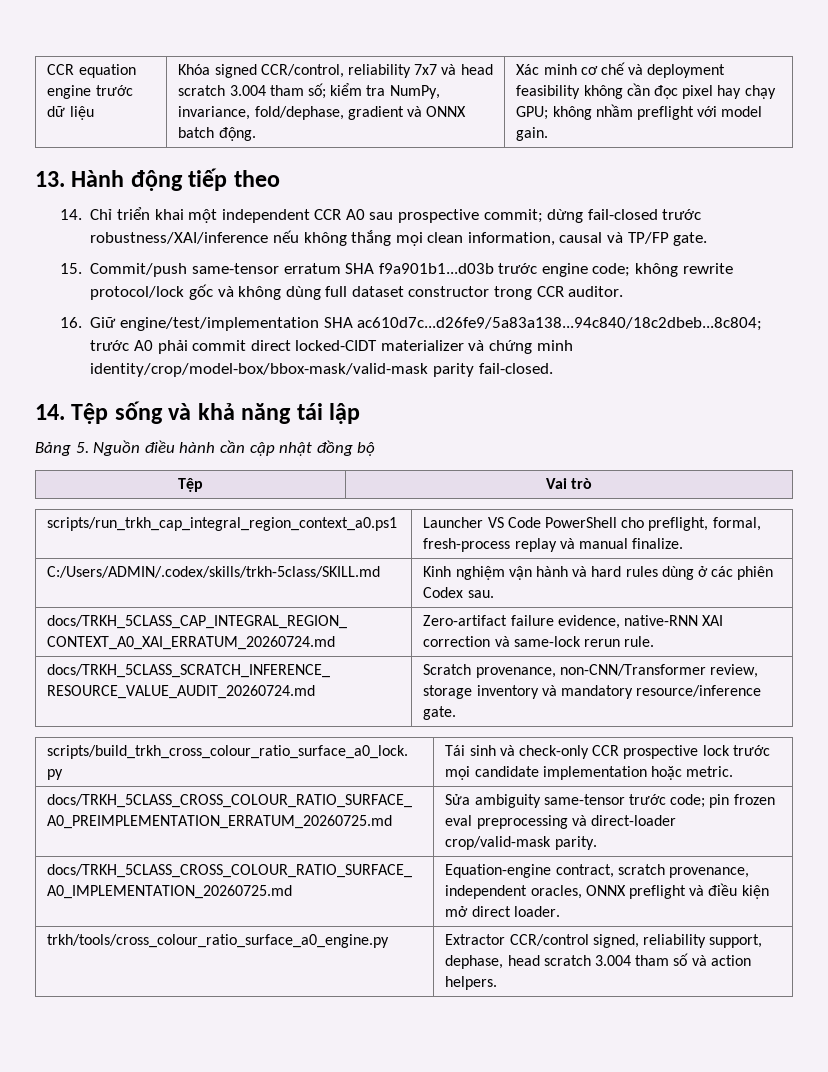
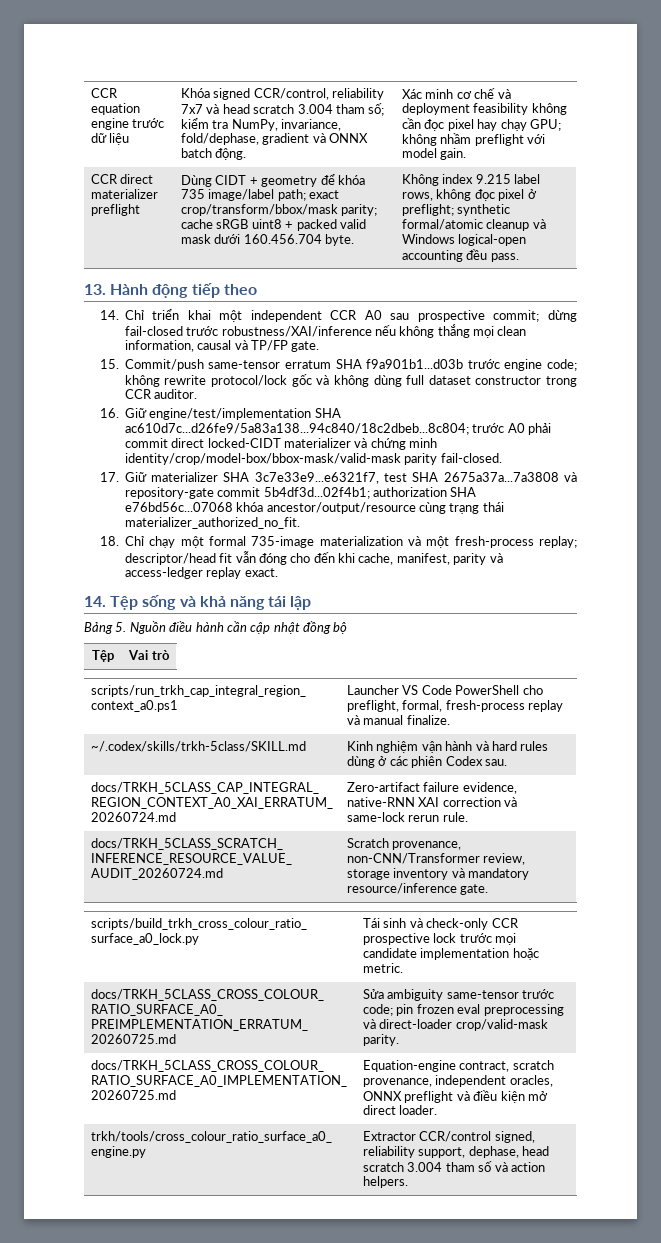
(549, 134) none -> [91,174,154,184] [91,189,159,199] [91,204,141,216] [181,174,365,187] [181,189,340,201] [181,204,378,216] [181,219,366,231] [181,234,355,246] [402,174,541,186] [402,189,537,201] [402,204,511,216] [402,219,546,231] [402,234,527,246] [402,249,519,262] // CCR direct materializer preflight | Dùng CIDT + geometry để khóa 735 image/label path; exact crop/transform/bbox/mask parity; cache sRGB uint8 + packed valid mask dưới 160.456.704 byte. | Không index 9.215 label rows, không đọc pixel ở preflight; synthetic formal/atomic cleanup và Windows logical-open accounting đều pass.
(553, 368) none -> [99,472,577,484] [124,487,477,499] [124,502,504,514] [124,517,300,529] [99,536,577,548] [124,551,503,565] [124,567,278,579] // 17. Giữ materializer SHA 3c7e33e9...e6321f7, test SHA 2675a37a...7a3808 và repository-gate commit 5b4df3d...02f4b1; authorization SHA e76bd56c...07068 khóa ancestor/output/resource cùng trạng thái materializer_authorized_no_fit. // 18. Chỉ chạy một formal 735-image materialization và một fresh-process replay; descriptor/head fit vẫn đóng cho đến khi cache, manifest, parity và access-ledger replay exact.
[47,566,381,578] C:/Users/ADMIN/.codex/skills/trkh-5class/SKILL.md -> [91,741,307,752] ~/.codex/skills/trkh-5class/SKILL.md

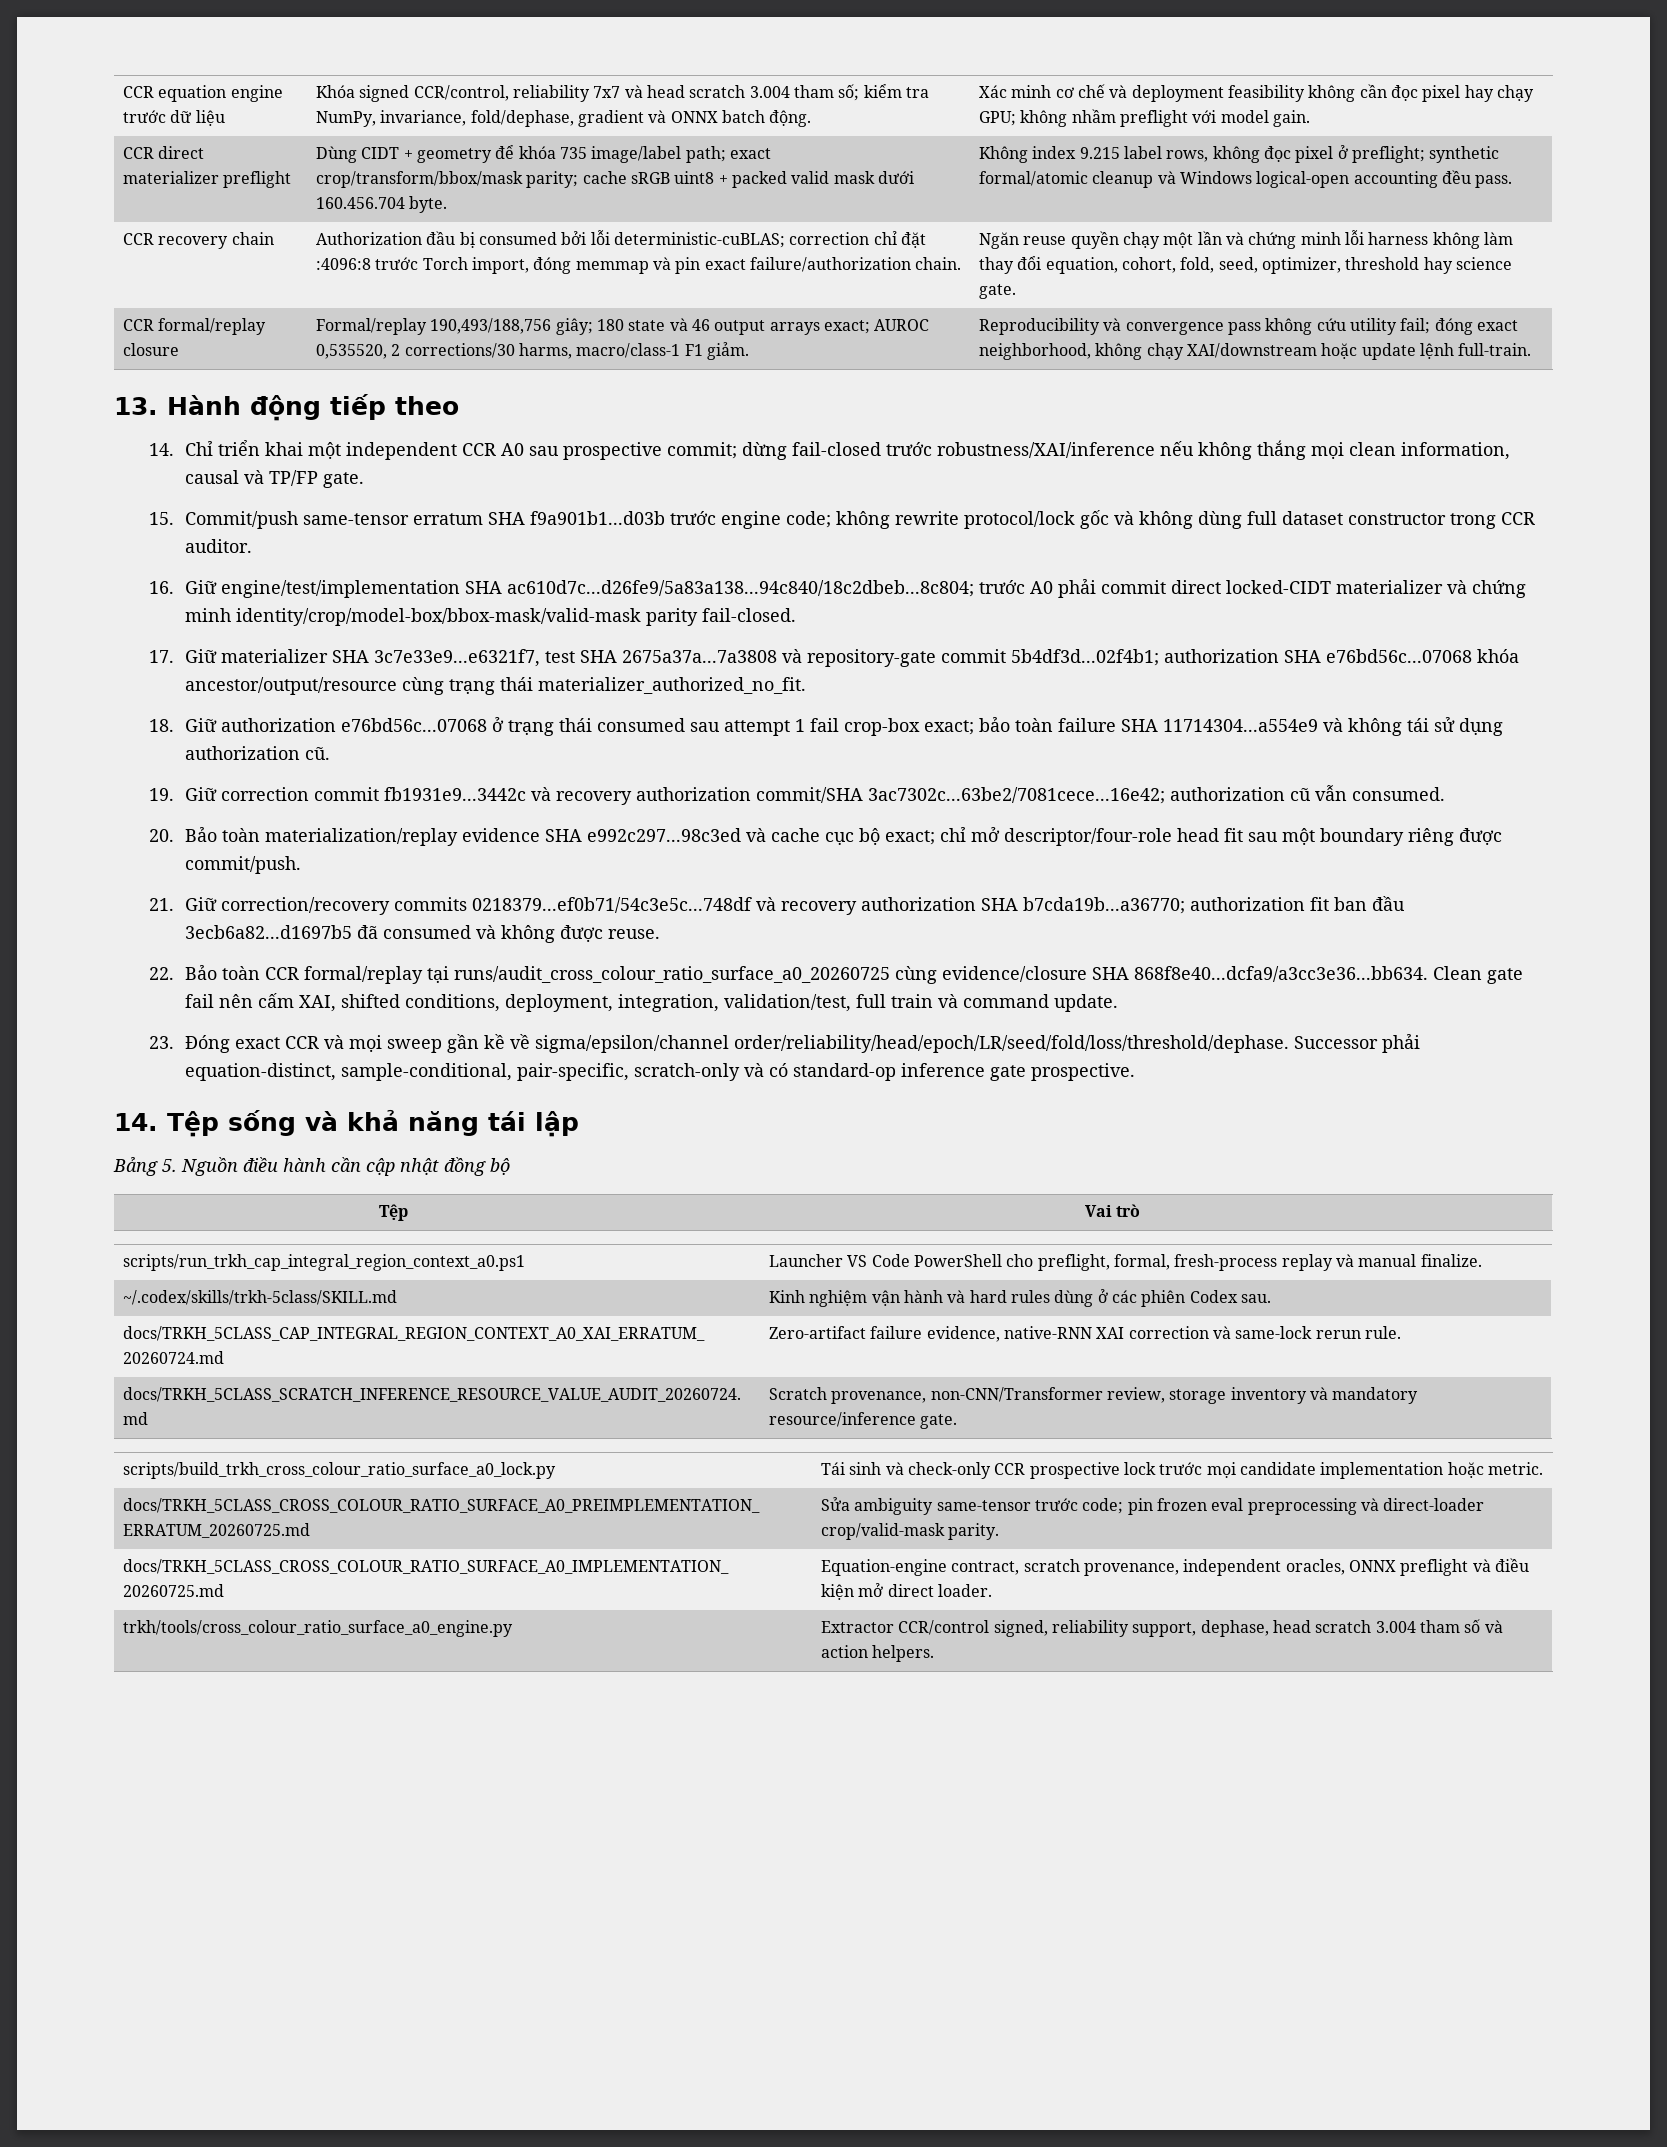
(519, 257) none -> [123,232,274,249] [316,230,926,248] [316,257,962,274] [979,230,1513,249] [979,256,1512,274] [979,284,1017,299] [123,318,267,335] [123,343,180,356] [316,318,930,335] [316,342,749,360] [979,318,1518,335] [979,343,1532,360] // CCR recovery chain | Authorization đầu bị consumed bởi lỗi deterministic-cuBLAS; correction chỉ đặt :4096:8 trước Torch import, đóng memmap và pin exact failure/authorization chain. | Ngăn reuse quyền chạy một lần và chứng minh lỗi harness không làm thay đổi equation, cohort, fold, seed, optimizer, threshold hay science gate. // CCR formal/replay closure | Formal/replay 190,493/188,756 giây; 180 state và 46 output arrays exact; AUROC 0,535520, 2 corrections/30 harms, macro/class-1 F1 giảm. | Reproducibility và convergence pass không cứu utility fail; đóng exact neighborhood, không chạy XAI/downstream hoặc update lệnh full-train.
[124,536,577,548] [124,551,503,565] [124,567,278,579] Chỉ chạy một formal 735-image materialization và một fresh-process replay; descriptor/head fit vẫn đóng cho đến khi cache, manifest, parity và access-ledger replay exact. -> [184,717,1503,736] [184,746,330,760] [149,785,1445,805] [149,827,1502,846] [184,856,301,874] [149,896,1405,915] [184,925,660,943] [149,965,1523,984] [184,993,1118,1012] [149,1034,1420,1053] [184,1063,1135,1081] Giữ authorization e76bd56c...07068 ở trạng thái consumed sau attempt 1 fail crop-box exact; bảo toàn failure SHA 11714304...a554e9 và không tái sử dụng authorization cũ. // 19. Giữ correction commit fb1931e9...3442c và recovery authorization commit/SHA 3ac7302c...63be2/7081cece...16e42; authorization cũ vẫn consumed. // 20. Bảo toàn materialization/replay evidence SHA e992c297...98c3ed và cache cục bộ exact; chỉ mở descriptor/four-role head fit sau một boundary riêng được commit/push. // 21. Giữ correction/recovery commits 0218379...ef0b71/54c3e5c...748df và recovery authorization SHA b7cda19b...a36770; authorization fit ban đầu 3ecb6a82...d1697b5 đã consumed và không được reuse. // 22. Bảo toàn CCR formal/replay tại runs/audit_cross_colour_ratio_surface_a0_20260725 cùng evidence/closure SHA 868f8e40...dcfa9/a3cc3e36...bb634. Clean gate fail nên cấm XAI, shifted conditions, deployment, integration, validation/test, full train và command update. // 23. Đóng exact CCR và mọi sweep gần kề về sigma/epsilon/channel order/reliability/head/epoch/LR/seed/fold/loss/threshold/dephase. Successor phải equation-distinct, sample-conditional, pair-specific, scratch-only và có standard-op inference gate prospective.

